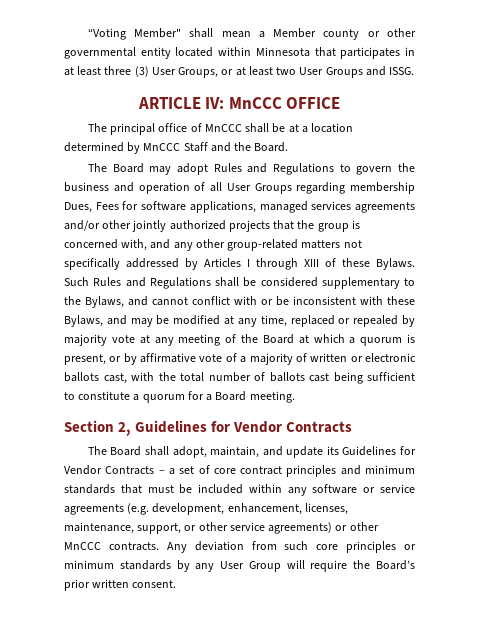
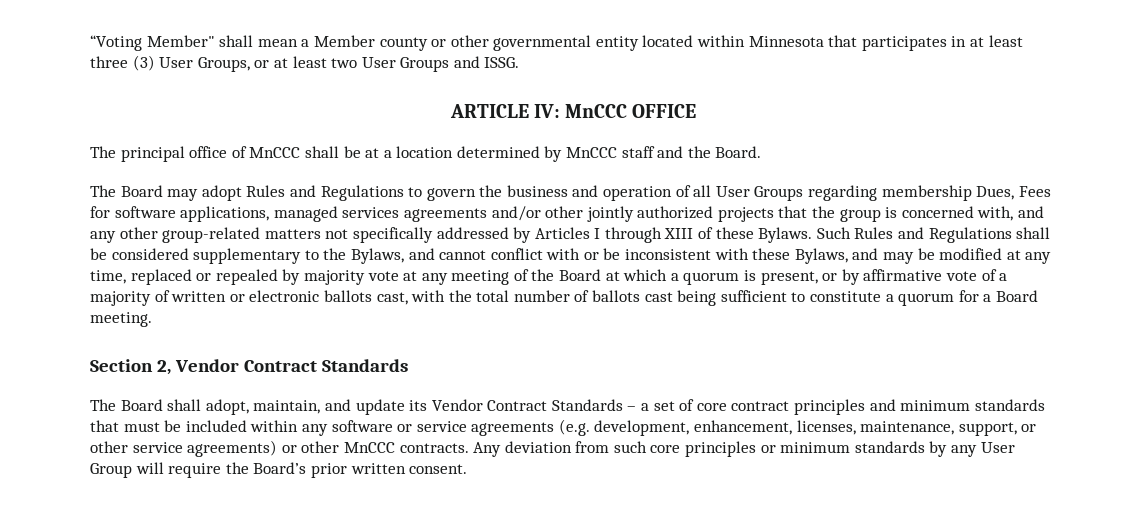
[183,142,208,152] Staff -> [621,146,655,158] staff
[135,420,353,433] Guidelines for Vendor Contracts -> [174,359,408,372] Vendor Contract Standards
[342,446,416,456] [64,465,155,475] Guidelines for Vendor Contracts -> [431,399,623,411] Vendor Contract Standards

